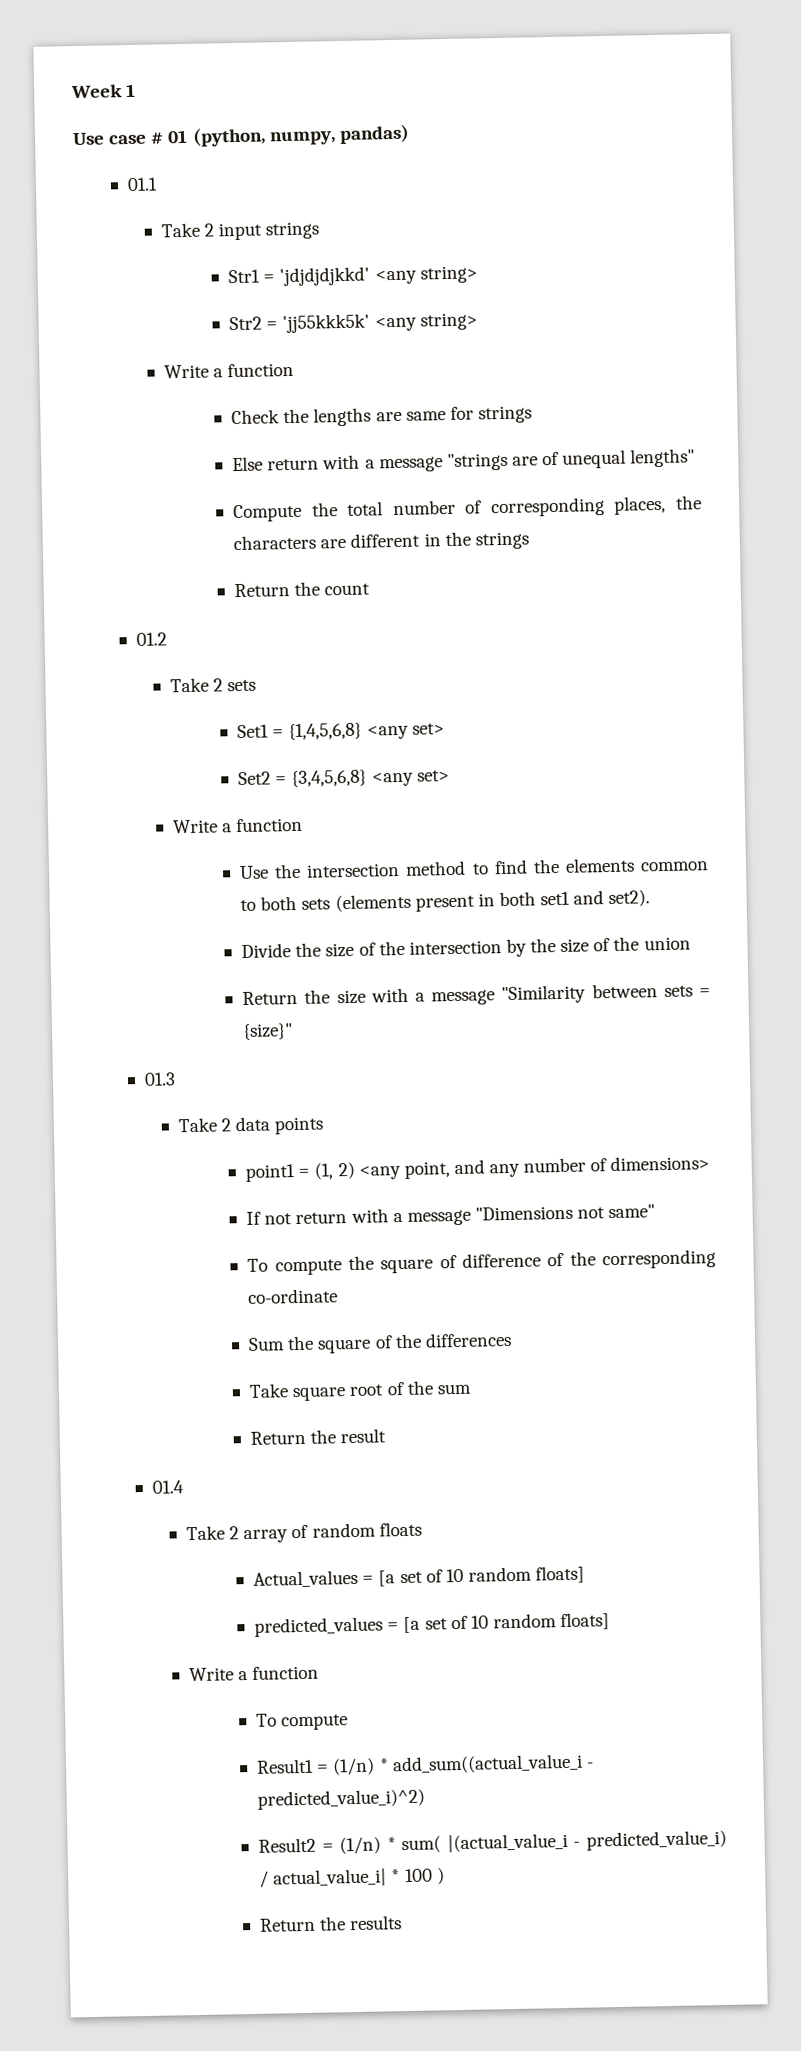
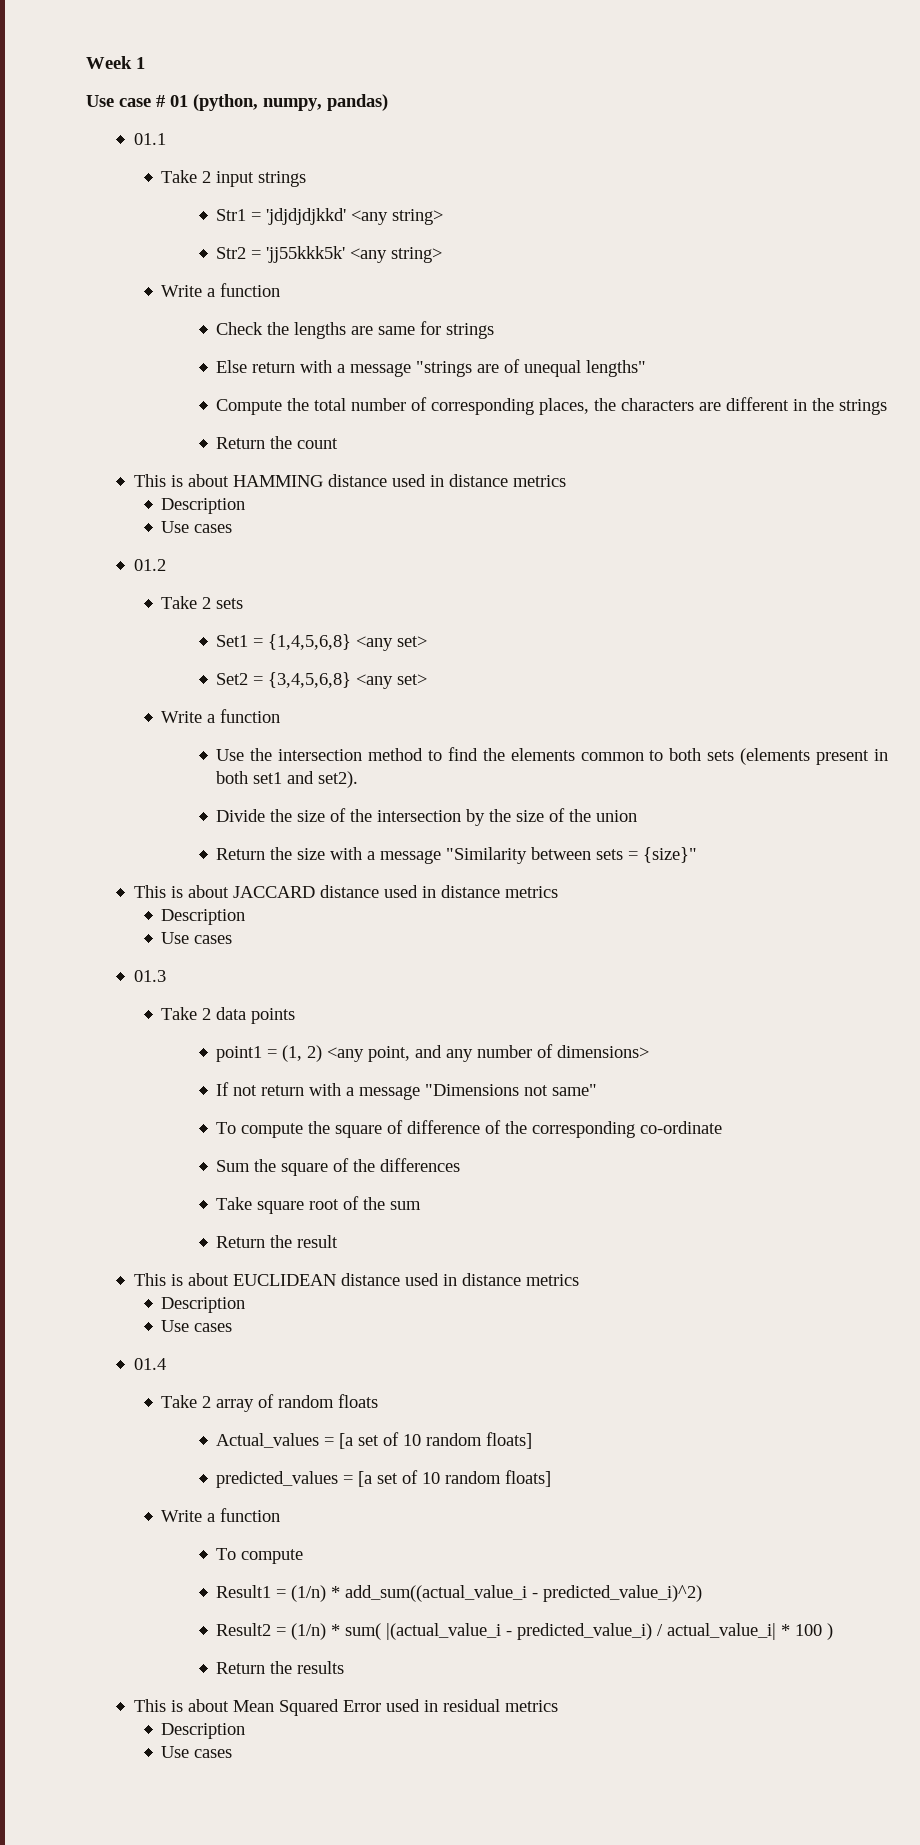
(371, 589) none -> [133,474,566,487] [161,498,246,514] [161,521,233,533] // This is about HAMMING distance used in distance metrics // Description // Use cases
(294, 1031) none -> [133,885,558,898] [161,909,246,925] [161,932,233,944] // This is about JACCARD distance used in distance metrics // Description // Use cases
(387, 1436) none -> [133,1273,579,1286] [161,1297,246,1313] [161,1320,233,1332] // This is about EUCLIDEAN distance used in distance metrics // Description // Use cases
(403, 1923) none -> [133,1699,558,1716] [161,1723,246,1739] [161,1746,233,1758] // This is about Mean Squared Error used in residual metrics // Description // Use cases

